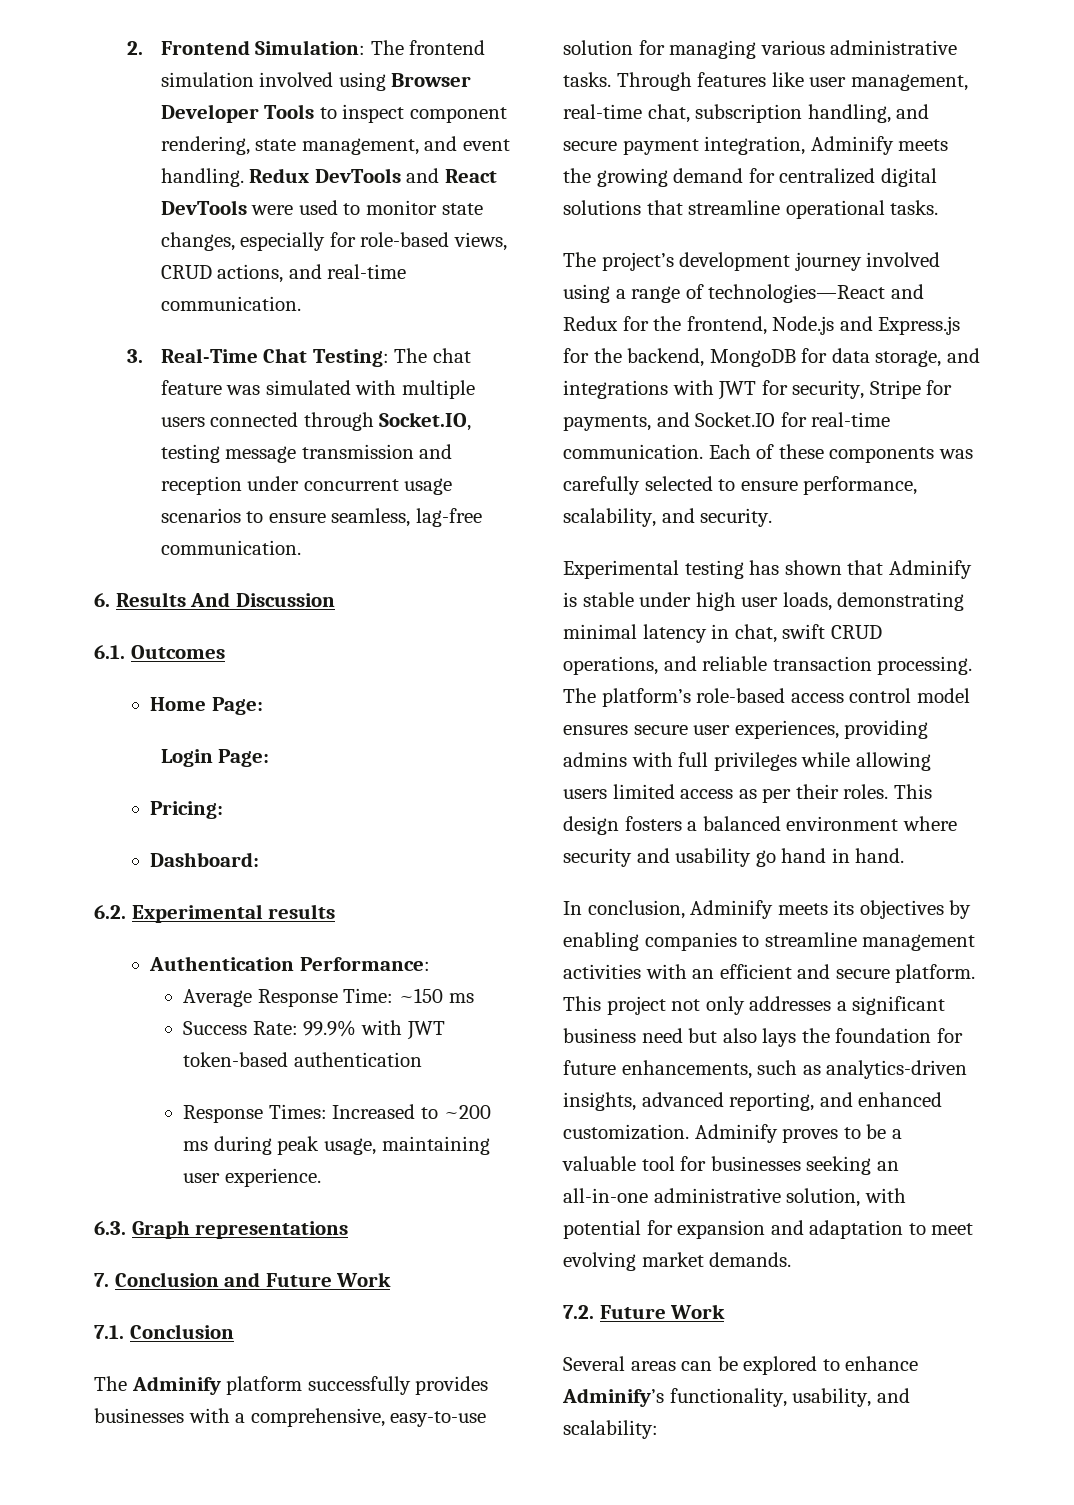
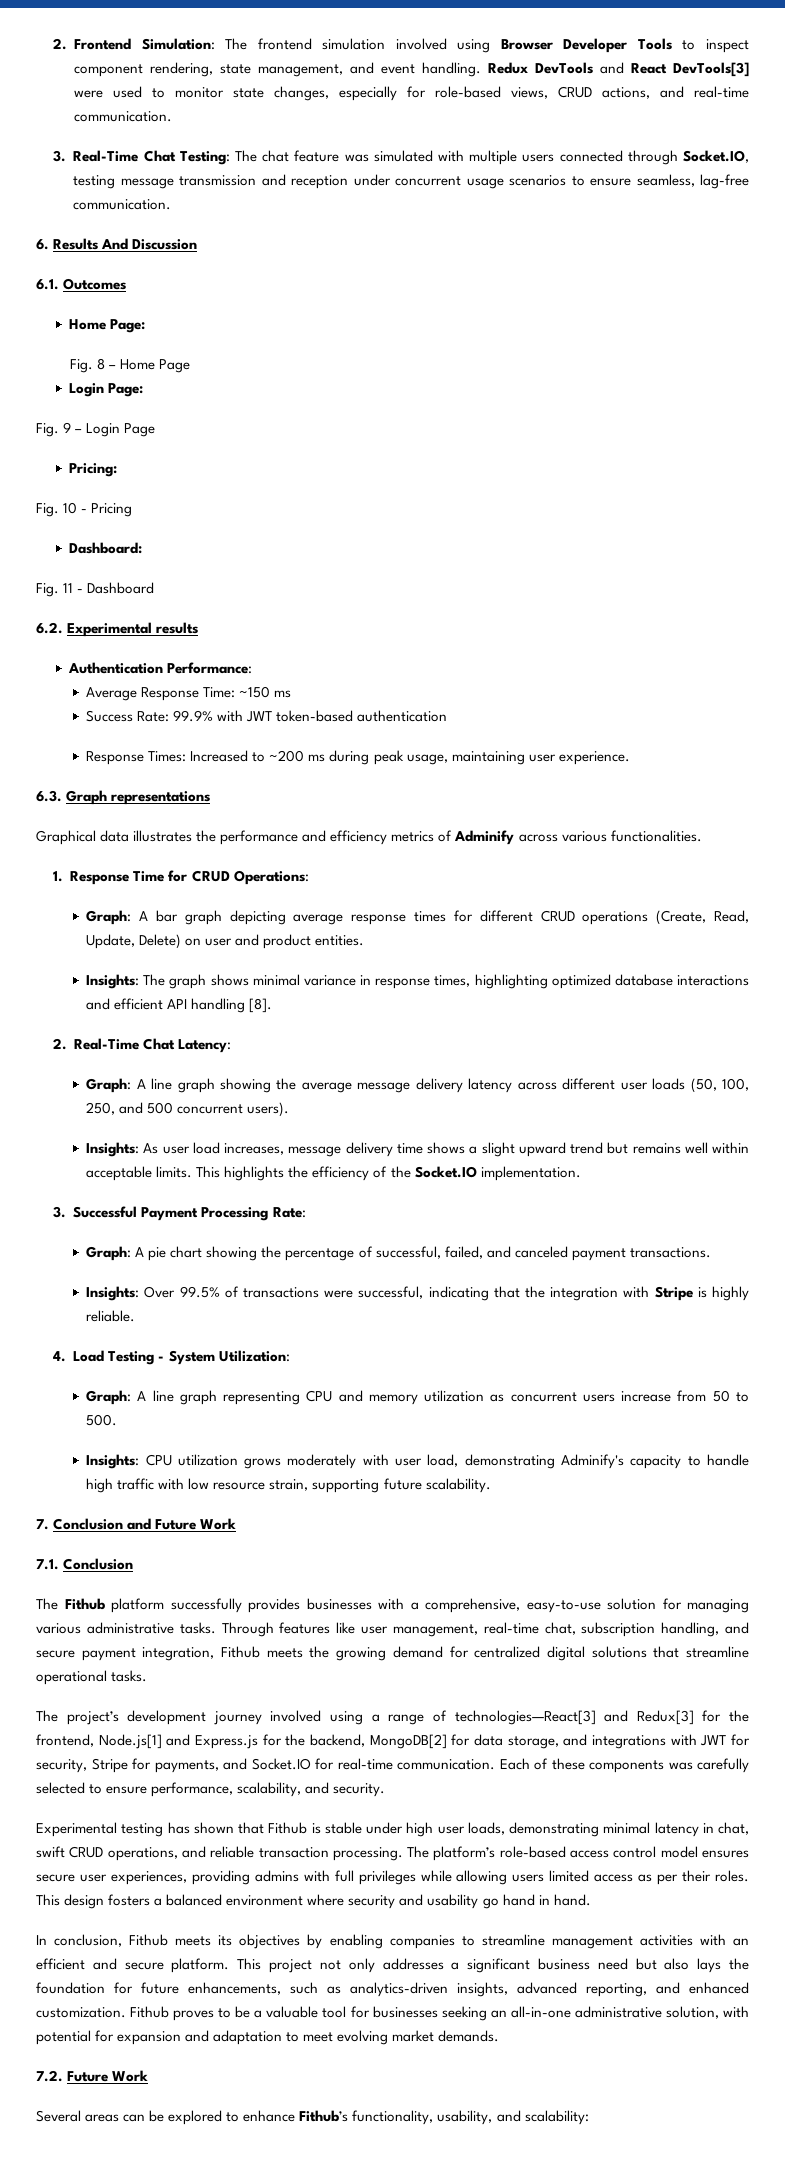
[160,200,247,215] DevTools -> [673,62,750,77] DevTools[3]
[160,749,270,767] [149,801,223,819] [149,852,259,867] Login Page: // Pricing: // Dashboard: -> [69,358,190,373] [69,383,144,397] [36,422,156,437] [69,463,118,477] [36,502,133,517] [69,542,143,554] [36,582,155,597] Fig. 8 – Home Page // Login Page: // Fig. 9 – Login Page // Pricing: // Fig. 10 - Pricing // Dashboard: // Fig. 11 - Dashboard
(349, 1230) none -> [36,830,702,845] [52,870,309,885] [86,910,749,925] [86,934,365,949] [86,974,749,989] [86,998,273,1013] [52,1038,232,1053] [86,1078,750,1093] [86,1102,290,1117] [86,1142,750,1157] [86,1166,581,1181] [52,1206,306,1221] [86,1246,711,1261] [86,1286,749,1301] [86,1310,136,1322] [52,1350,290,1365] [86,1390,749,1405] [86,1414,118,1426] [86,1454,749,1469] [86,1478,491,1493] // Graphical data illustrates the performance and efficiency metrics of Adminify across various functionalities. // 1. Response Time for CRUD Operations: // Graph: A bar graph depicting average response times for different CRUD operations (Create, Read, Update, Delete) on user and product entities. // Insights: The graph shows minimal variance in response times, highlighting optimized database interactions and efficient API handling [8]. // 2. Real-Time Chat Latency: // Graph: A line graph showing the average message delivery latency across different user loads (50, 100, 250, and 500 concurrent users). // Insights: As user load increases, message delivery time shows a slight upward trend but remains well within acceptable limits. This highlights the efficiency of the Socket.IO implementation. // 3. Successful Payment Processing Rate: // Graph: A pie chart showing the percentage of successful, failed, and canceled payment transactions. // Insights: Over 99.5% of transactions were successful, indicating that the integration with Stripe is highly reliable. // 4. Load Testing - System Utilization: // Graph: A line graph representing CPU and memory utilization as concurrent users increase from 50 to 500. // Insights: CPU utilization grows moderately with user load, demonstrating Adminify's capacity to handle high traffic with low resource strain, supporting future scalability.
[131,1376,221,1395] Adminify -> [64,1598,105,1610] Fithub
[810,136,894,155] Adminify -> [221,1646,261,1658] Fithub
[708,284,924,303] [563,316,618,331] technologies—React and Redux -> [454,1710,694,1725] technologies—React[3] and Redux[3]
[772,316,835,335] Node.js -> [98,1734,162,1749] Node.js[1]
[709,349,796,367] MongoDB -> [369,1734,447,1749] MongoDB[2]
[888,560,972,579] Adminify -> [268,1822,308,1834] Fithub
[690,900,774,919] Adminify -> [129,1934,169,1946] Fithub
[694,1124,778,1143] Adminify -> [130,2006,170,2018] Fithub
[562,1388,664,1407] Adminify’s -> [299,2110,349,2122] Fithub’s

